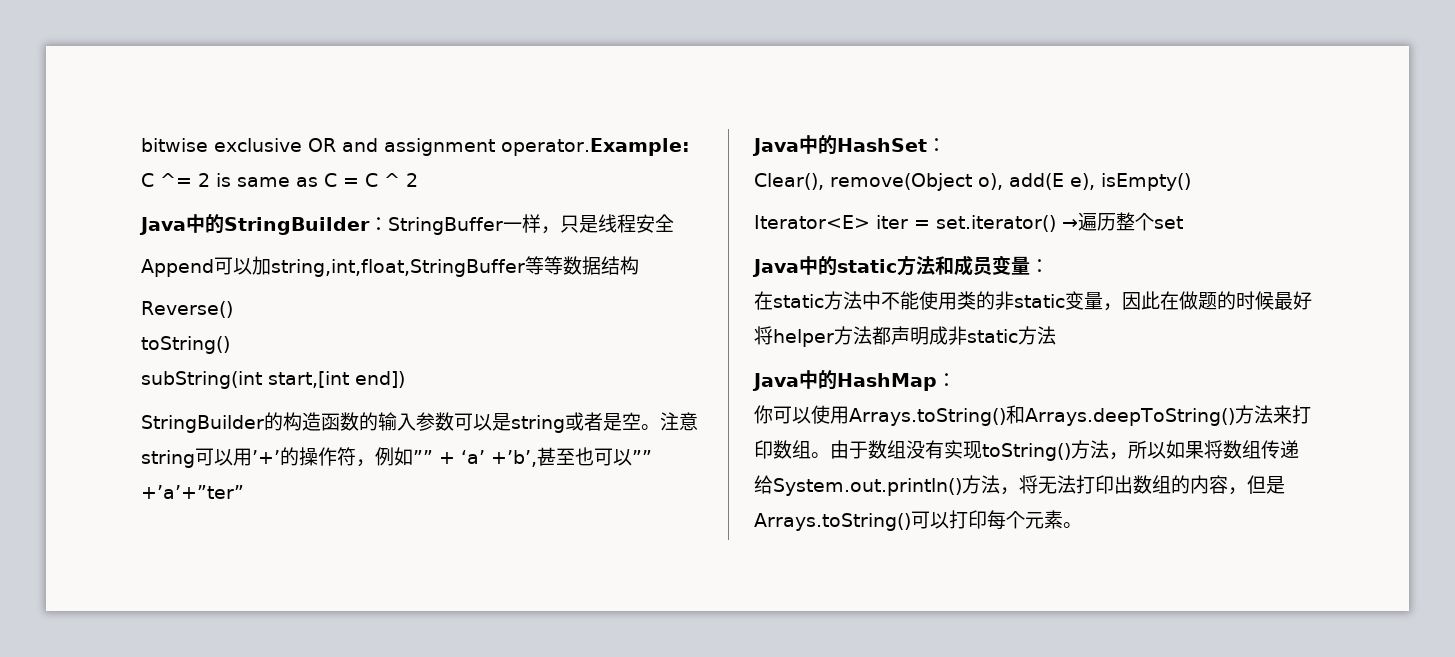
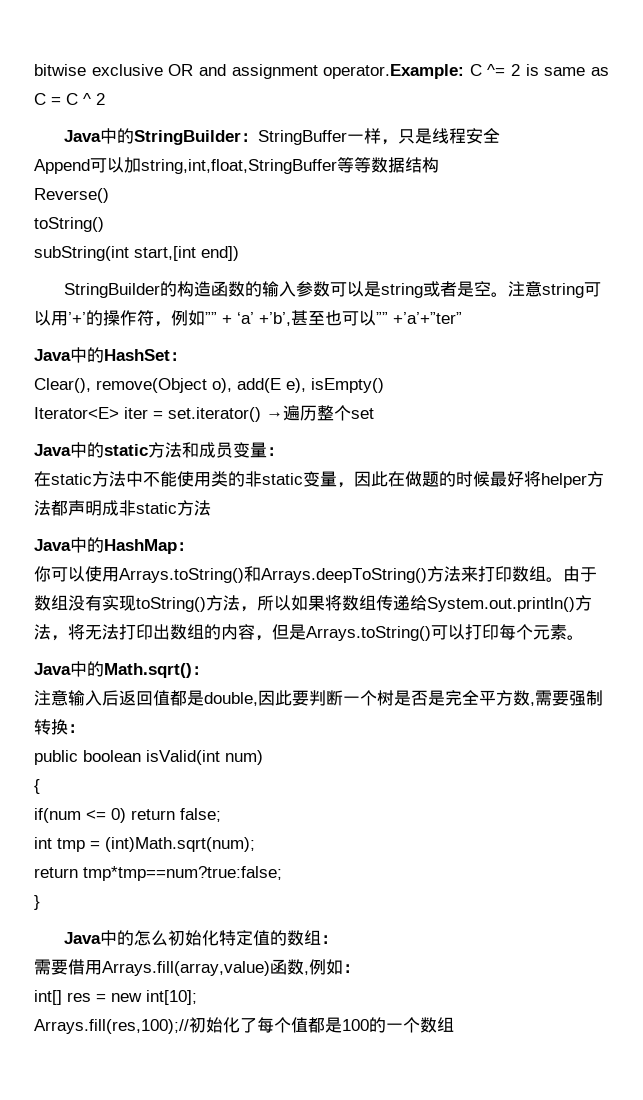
(1082, 525) none -> [34,661,209,678] [34,690,603,706] [34,719,85,735] [34,750,263,765] [34,779,40,794] [34,808,221,823] [34,837,255,852] [34,866,282,881] [34,895,40,910] [63,930,338,946] [34,959,360,976] [34,990,197,1005] [34,1017,454,1034] // Java中的Math.sqrt()： // 注意输入后返回值都是double,因此要判断一个树是否是完全平方数,需要强制转换： // public boolean isValid(int num) // { // if(num <= 0) return false; // int tmp = (int)Math.sqrt(num); // return tmp*tmp==num?true:false; // } // Java中的怎么初始化特定值的数组： // 需要借用Arrays.fill(array,value)函数,例如： // int[] res = new int[10]; // Arrays.fill(res,100);//初始化了每个值都是100的一个数组

